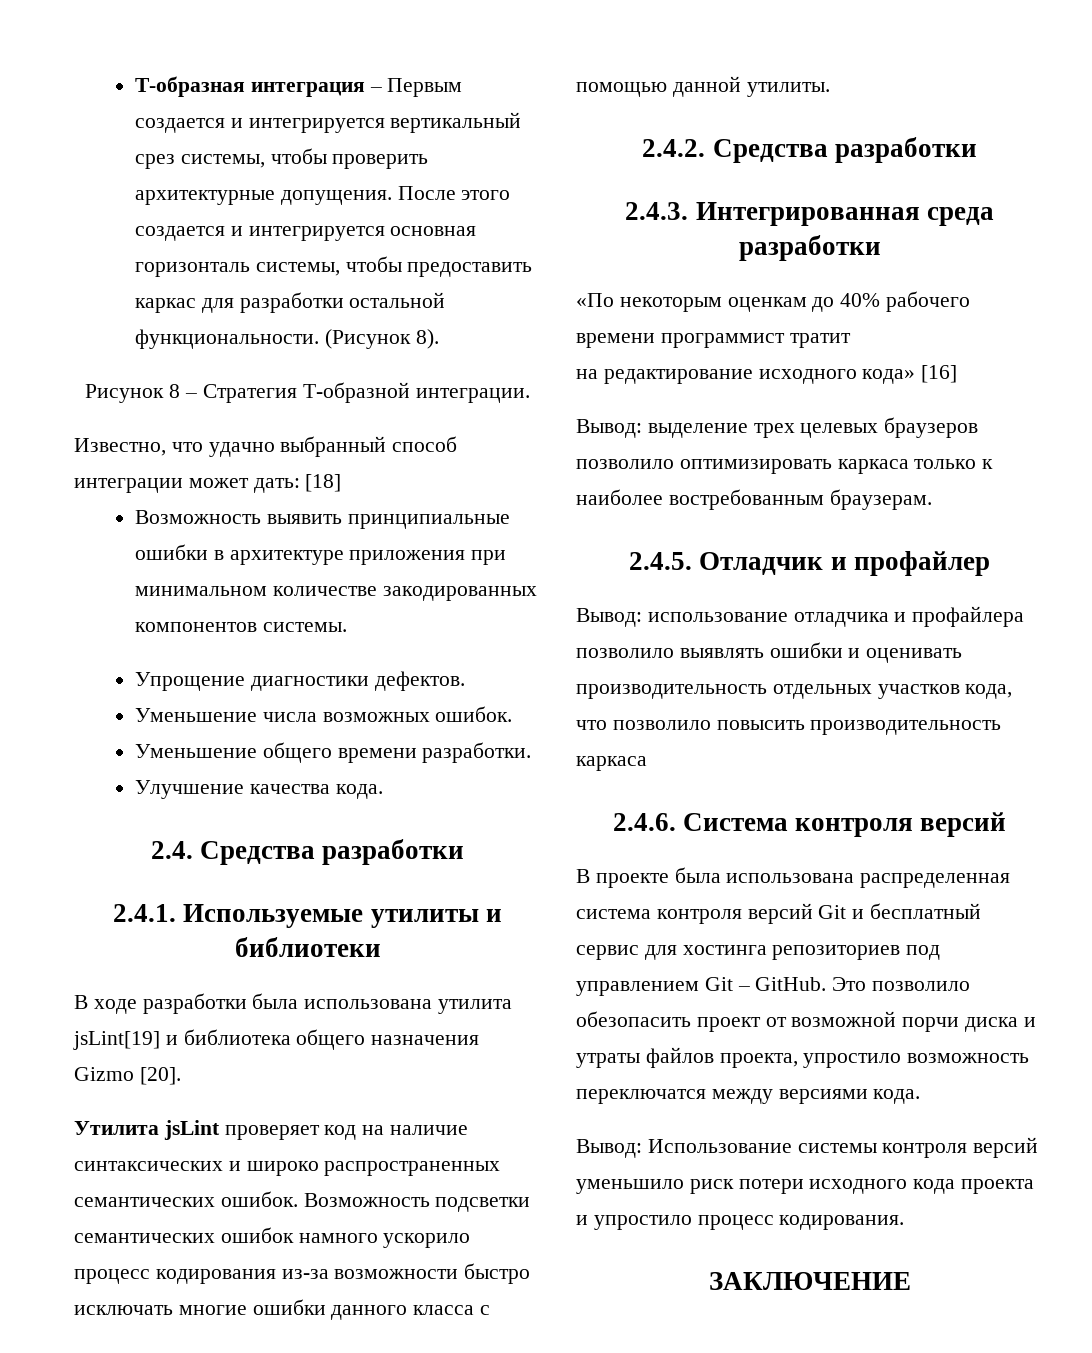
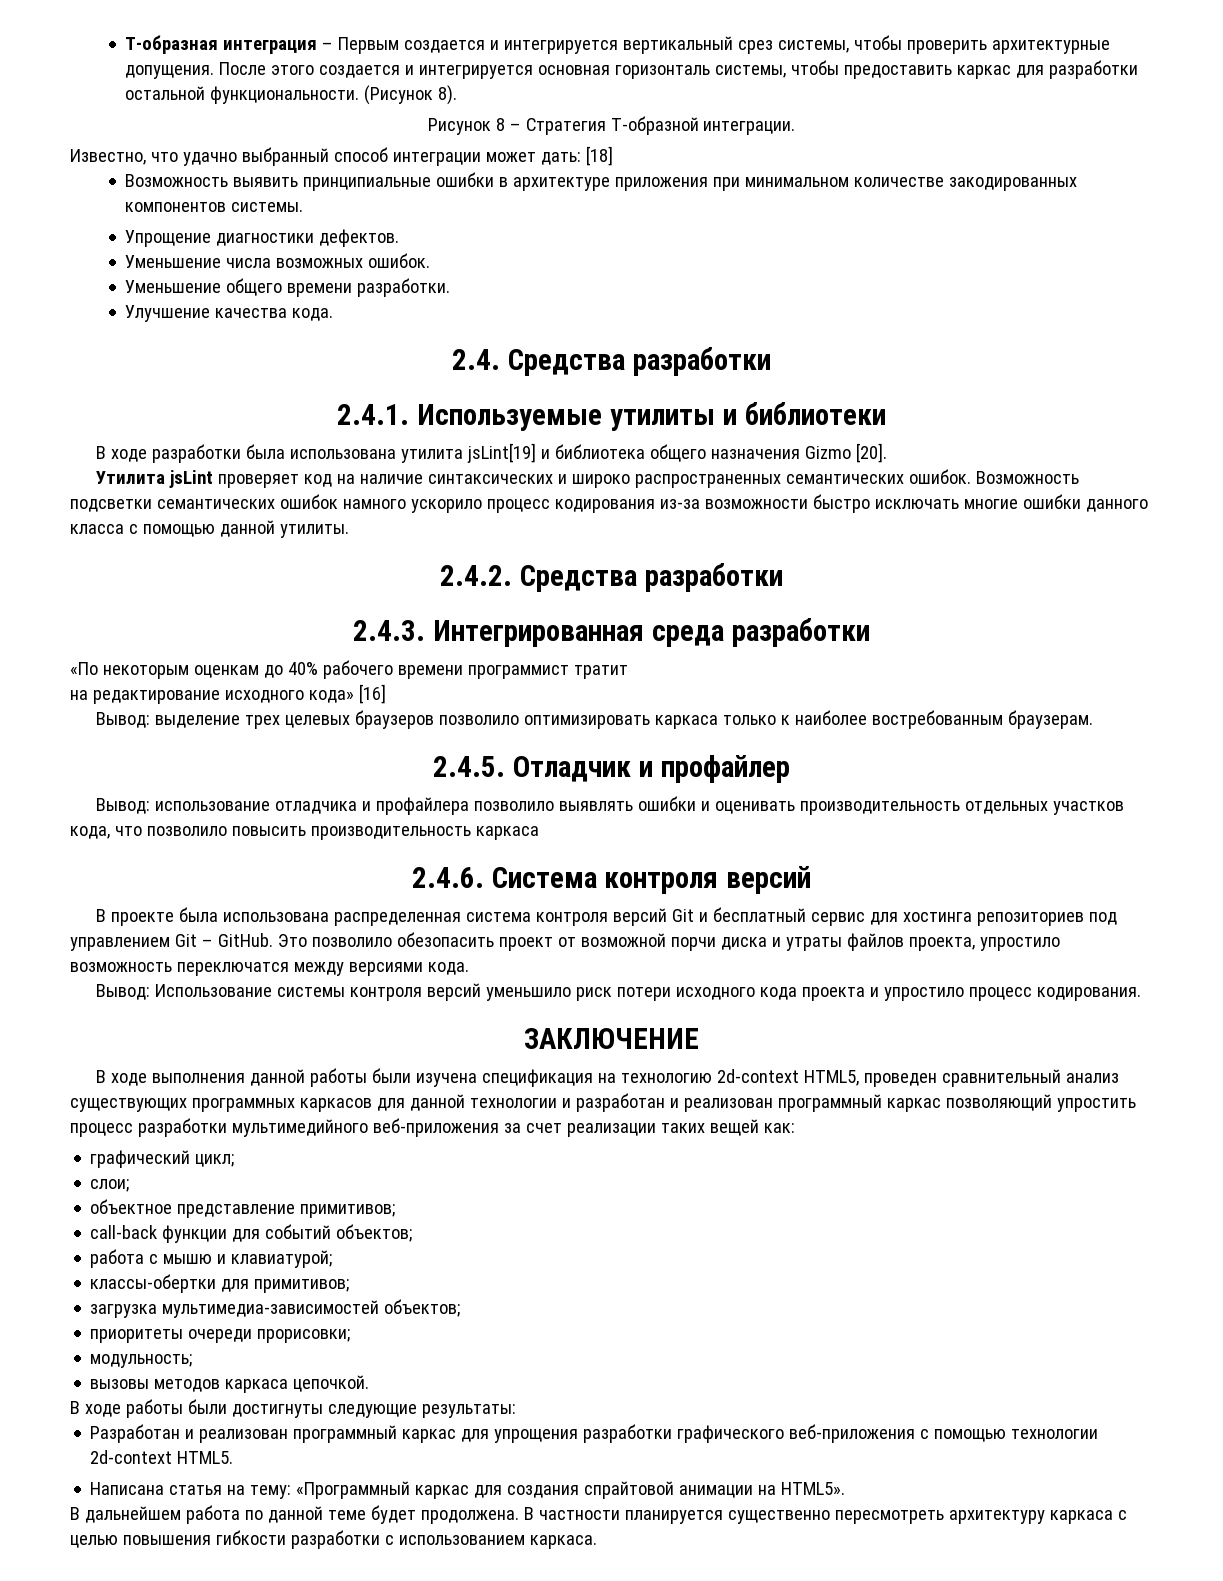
(911, 1281) none -> [95,1068,1119,1087] [70,1093,1136,1112] [70,1118,795,1137] [90,1150,235,1168] [90,1179,130,1192] [90,1199,396,1218] [90,1224,413,1243] [90,1249,333,1268] [90,1274,350,1293] [90,1299,461,1318] [90,1329,351,1343] [90,1354,193,1368] [90,1375,370,1393] [70,1399,516,1418] [90,1424,1099,1443] [90,1450,234,1464] [90,1481,846,1499] [70,1505,1127,1524] [70,1530,597,1549] // В ходе выполнения данной работы были изучена спецификация на технологию 2d-context HTML5, проведен сравнительный анализ существующих программных каркасов для данной технологии и разработан и реализован программный каркас позволяющий упростить процесс разработки мультимедийного веб-приложения за счет реализации таких вещей как: // графический цикл; // слои; // объектное представление примитивов; // call-back функции для событий объектов; // работа с мышю и клавиатурой; // классы-обертки для примитивов; // загрузка мультимедиа-зависимостей объектов; // приоритеты очереди прорисовки; // модульность; // вызовы методов каркаса цепочкой. // В ходе работы были достигнуты следующие результаты: // Разработан и реализован программный каркас для упрощения разработки графического веб-приложения с помощью технологии 2d-context HTML5. // Написана статья на тему: «Программный каркас для создания спрайтовой анимации на HTML5». // В дальнейшем работа по данной теме будет продолжена. В частности планируется существенно пересмотреть архитектуру каркаса с целью повышения гибкости разработки с использованием каркаса.

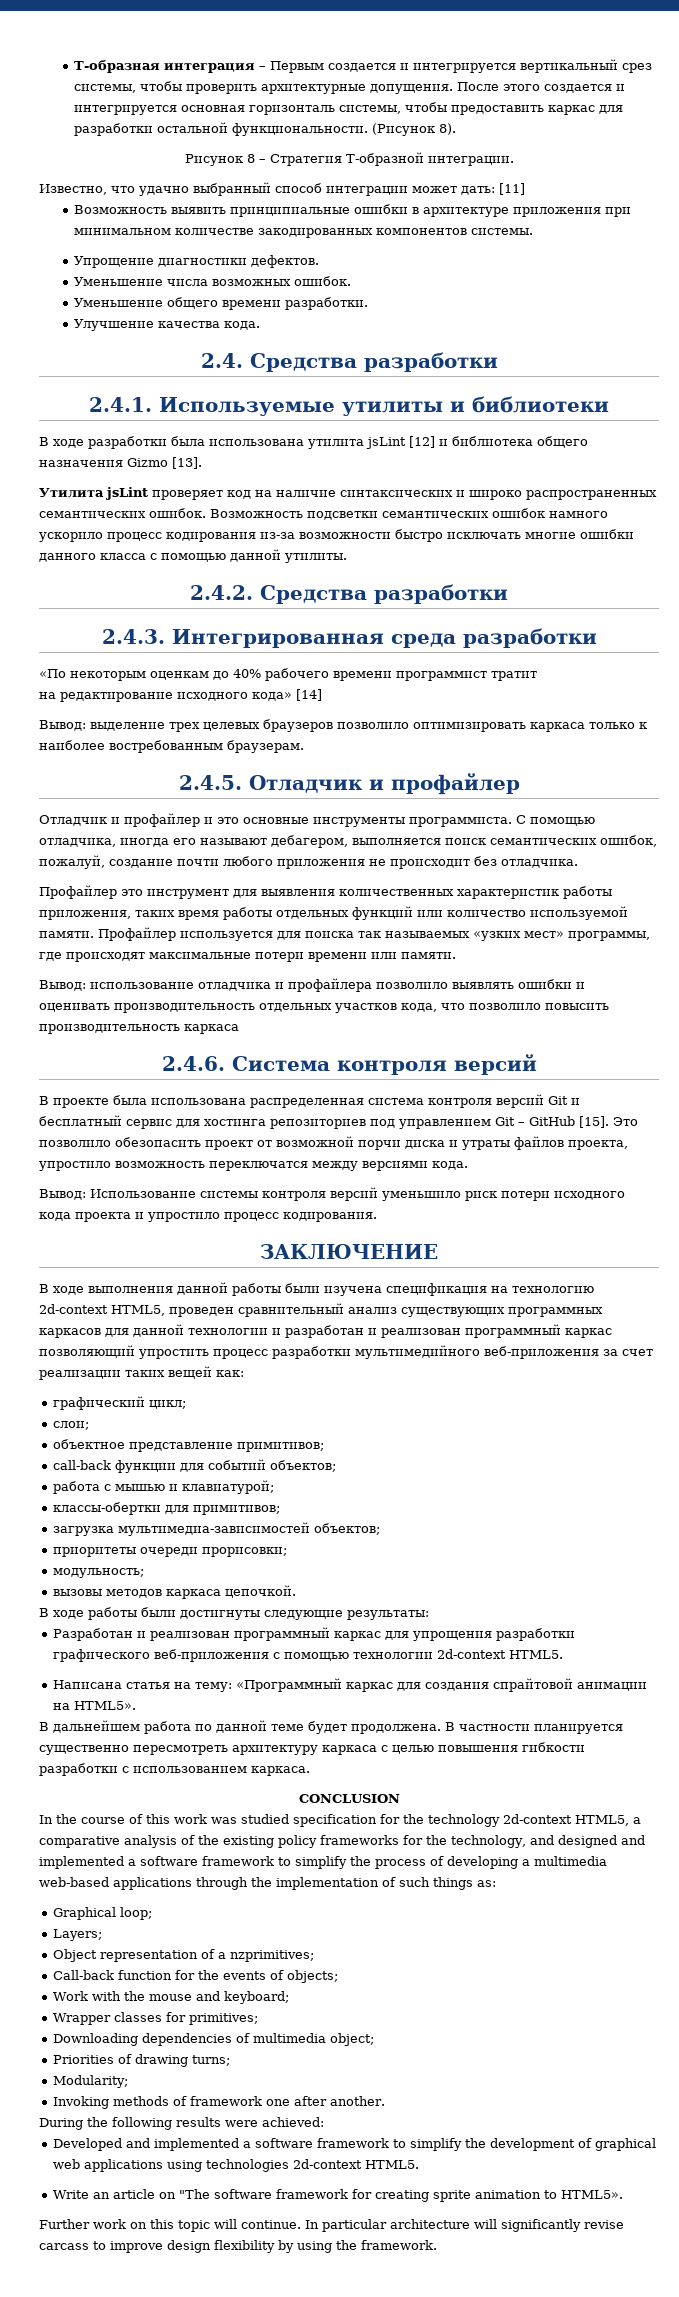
[585,146,613,166] [18] -> [499,183,525,195] [11]
[466,443,536,463] jsLint[19] -> [366,436,435,449] jsLint [12]
[855,443,887,463] [20]. -> [172,457,202,469] [13].
[358,684,386,704] [16] -> [296,689,322,701] [14]
(790, 769) none -> [39,813,595,827] [39,835,657,848] [39,855,578,869] [39,885,612,899] [39,906,628,920] [39,927,650,941] [39,952,456,962] // Отладчик и профайлер и это основные инструменты программиста. С помощью отладчика, иногда его называют дебагером, выполняется поиск семантических ошибок, пожалуй, создание почти любого приложения не происходит без отладчика. // Профайлер это инструмент для выявления количественных характеристик работы приложения, таких время работы отдельных функций или количество используемой памяти. Профайлер используется для поиска так называемых «узких мест» программы, где происходят максимальные потери времени или памяти.
[217,933,273,947] GitHub. -> [529,1116,609,1128] GitHub [15].
[163,1254,213,1264] мышю -> [114,1484,165,1491] мышью
(597, 1542) none -> [298,1794,400,1803] [39,1814,641,1827] [39,1835,645,1848] [39,1856,607,1869] [39,1877,496,1890] [52,1907,152,1920] [52,1929,102,1941] [52,1949,314,1962] [52,1970,338,1983] [52,1991,289,2004] [52,2012,258,2025] [52,2033,374,2046] [52,2054,230,2067] [52,2075,128,2088] [52,2096,385,2109] [39,2117,324,2130] [52,2138,656,2151] [52,2159,419,2172] [52,2189,623,2202] [39,2219,624,2232] [39,2240,437,2253] // CONCLUSION // In the course of this work was studied specification for the technology 2d-context HTML5, a comparative analysis of the existing policy frameworks for the technology, and designed and implemented a software framework to simplify the process of developing a multimedia web-based applications through the implementation of such things as: // Graphical loop; // Layers; // Object representation of a nzprimitives; // Call-back function for the events of objects; // Work with the mouse and keyboard; // Wrapper classes for primitives; // Downloading dependencies of multimedia object; // Priorities of drawing turns; // Modularity; // Invoking methods of framework one after another. // During the following results were achieved: // Developed and implemented a software framework to simplify the development of graphical web applications using technologies 2d-context HTML5. // Write an article on "The software framework for creating sprite animation to HTML5». // Further work on this topic will continue. In particular architecture will significantly revise carcass to improve design flexibility by using the framework.

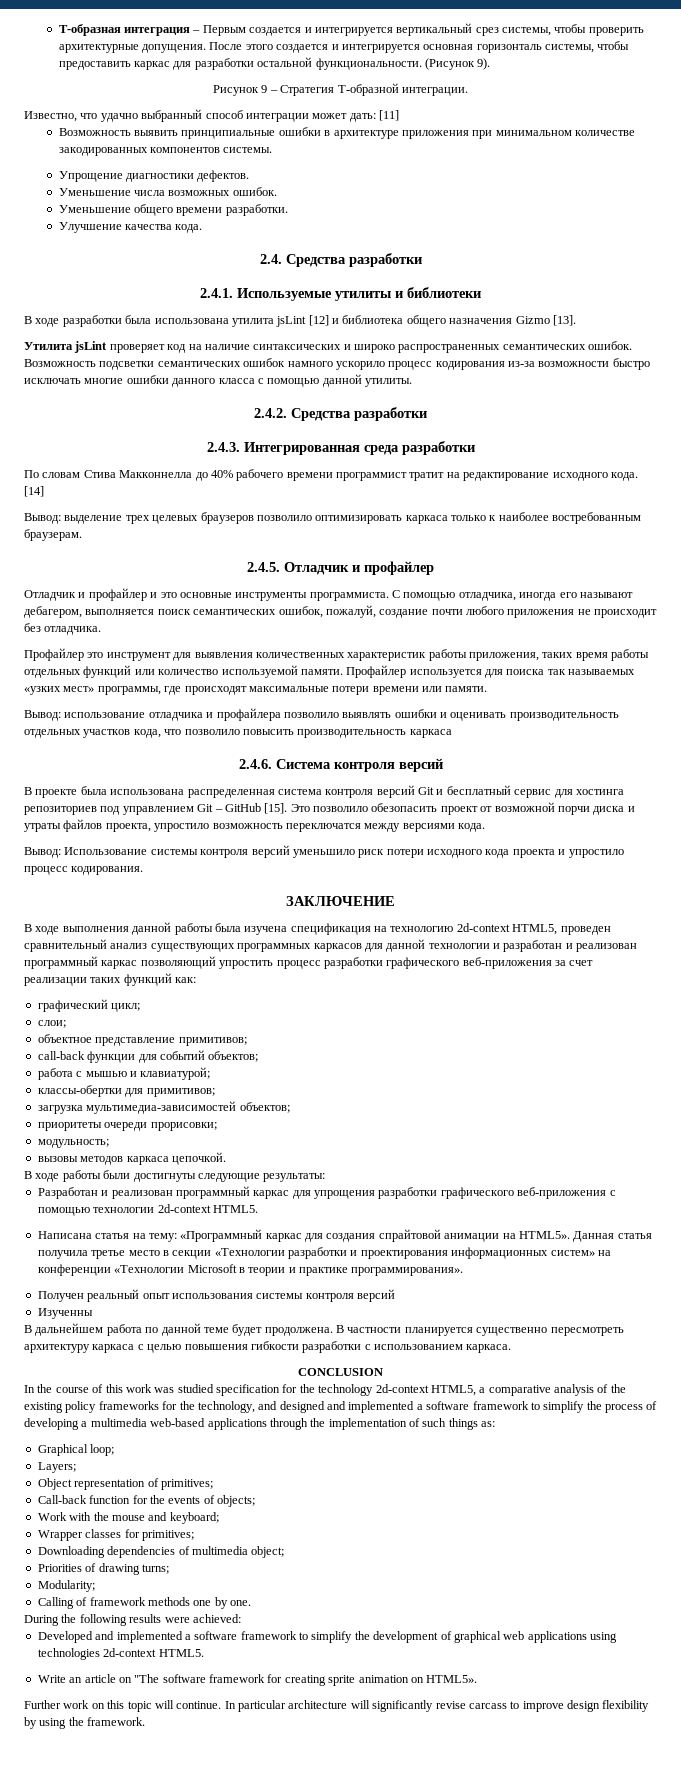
[439,123,457,135] 8). -> [477,58,491,70] 9).
[246,154,255,163] 8 -> [261,85,268,93] 9
[39,669,209,681] «По некоторым оценкам -> [24,470,193,478] По словам Стива Макконнелла
(537, 676) // -> (445, 476) none
[252,692,292,701] кода» -> [610,472,638,481] кода.
[285,1283,320,1293] были -> [214,923,241,932] была
[355,1345,480,1359] мультимедийного -> [386,957,460,969] графического
[168,1366,212,1379] вещей -> [123,973,172,986] функций
(136, 1705) none -> [573,1231,652,1242] [37,1247,611,1259] [37,1264,464,1276] [37,1289,395,1302] [37,1308,93,1319] Данная статья получила третье место в секции «Технологии разработки и проектирования информационных систем» на конференции «Технологии Microsoft в теории и практике программирования». // Получен реальный опыт использования системы контроля версий // Изученны
[217,1950,314,1962] a nzprimitives; -> [160,1479,213,1490] primitives;
[52,2096,385,2109] Invoking methods of framework one after another. -> [37,1597,251,1609] Calling of framework methods one by one.
[543,2190,557,2199] to -> [410,1677,424,1683] on

